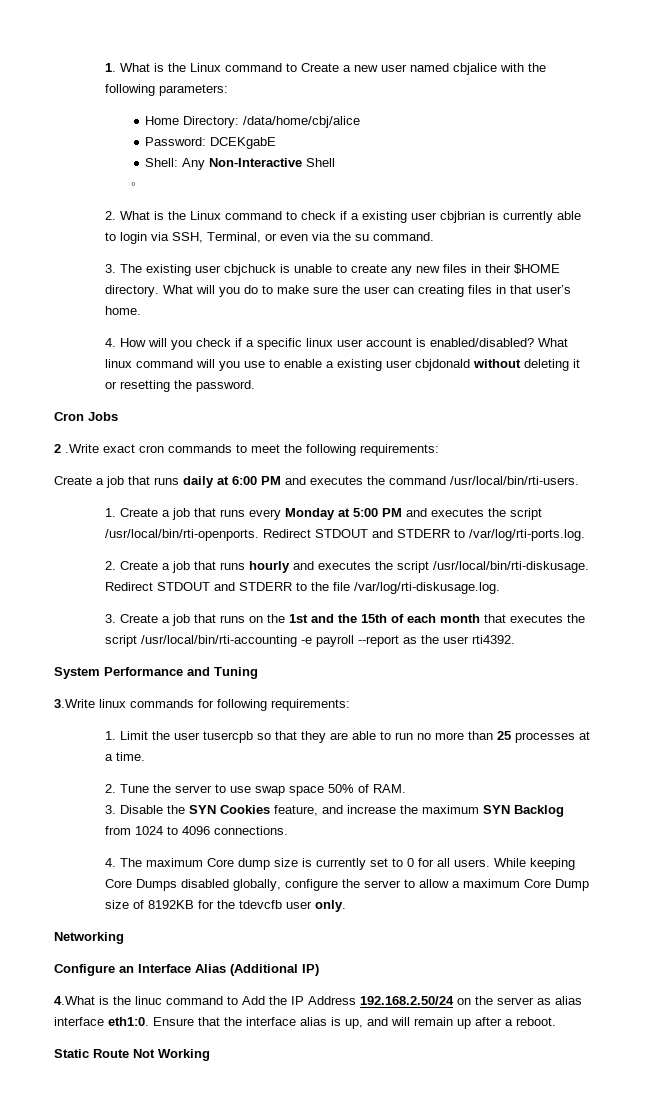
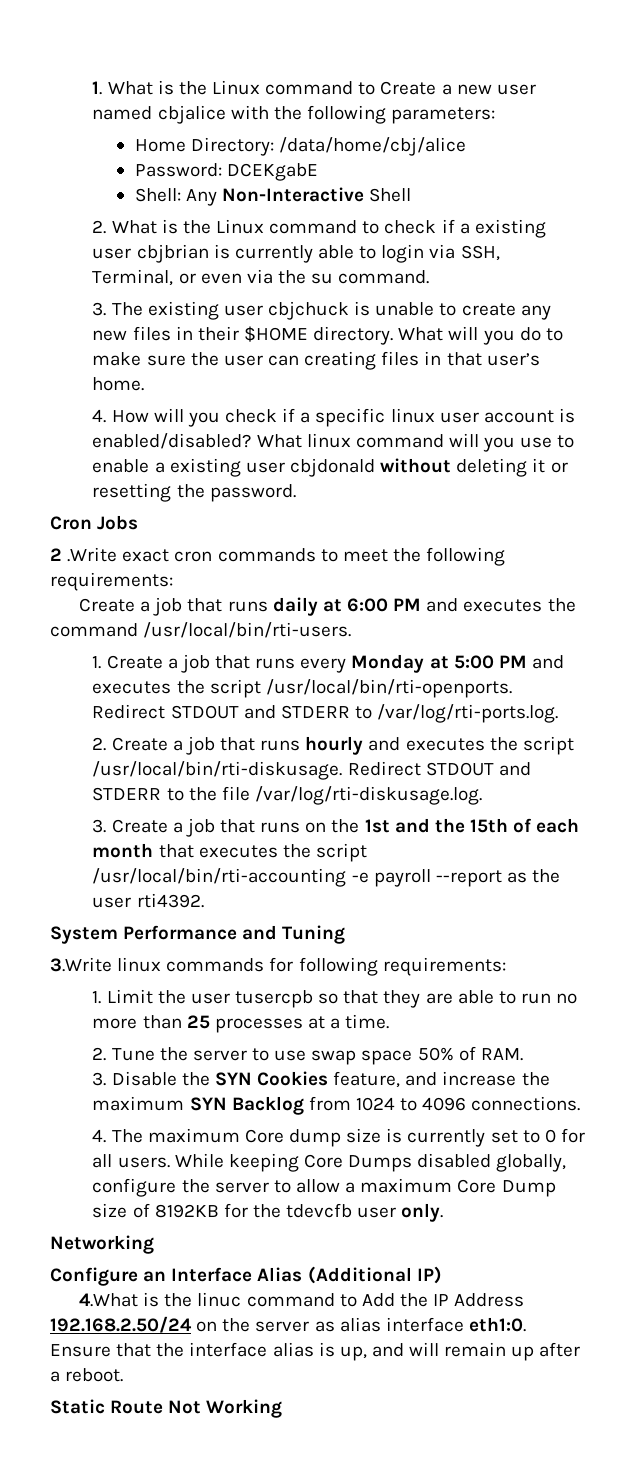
[131,182,137,188] // ◦ -> (411, 195) none

